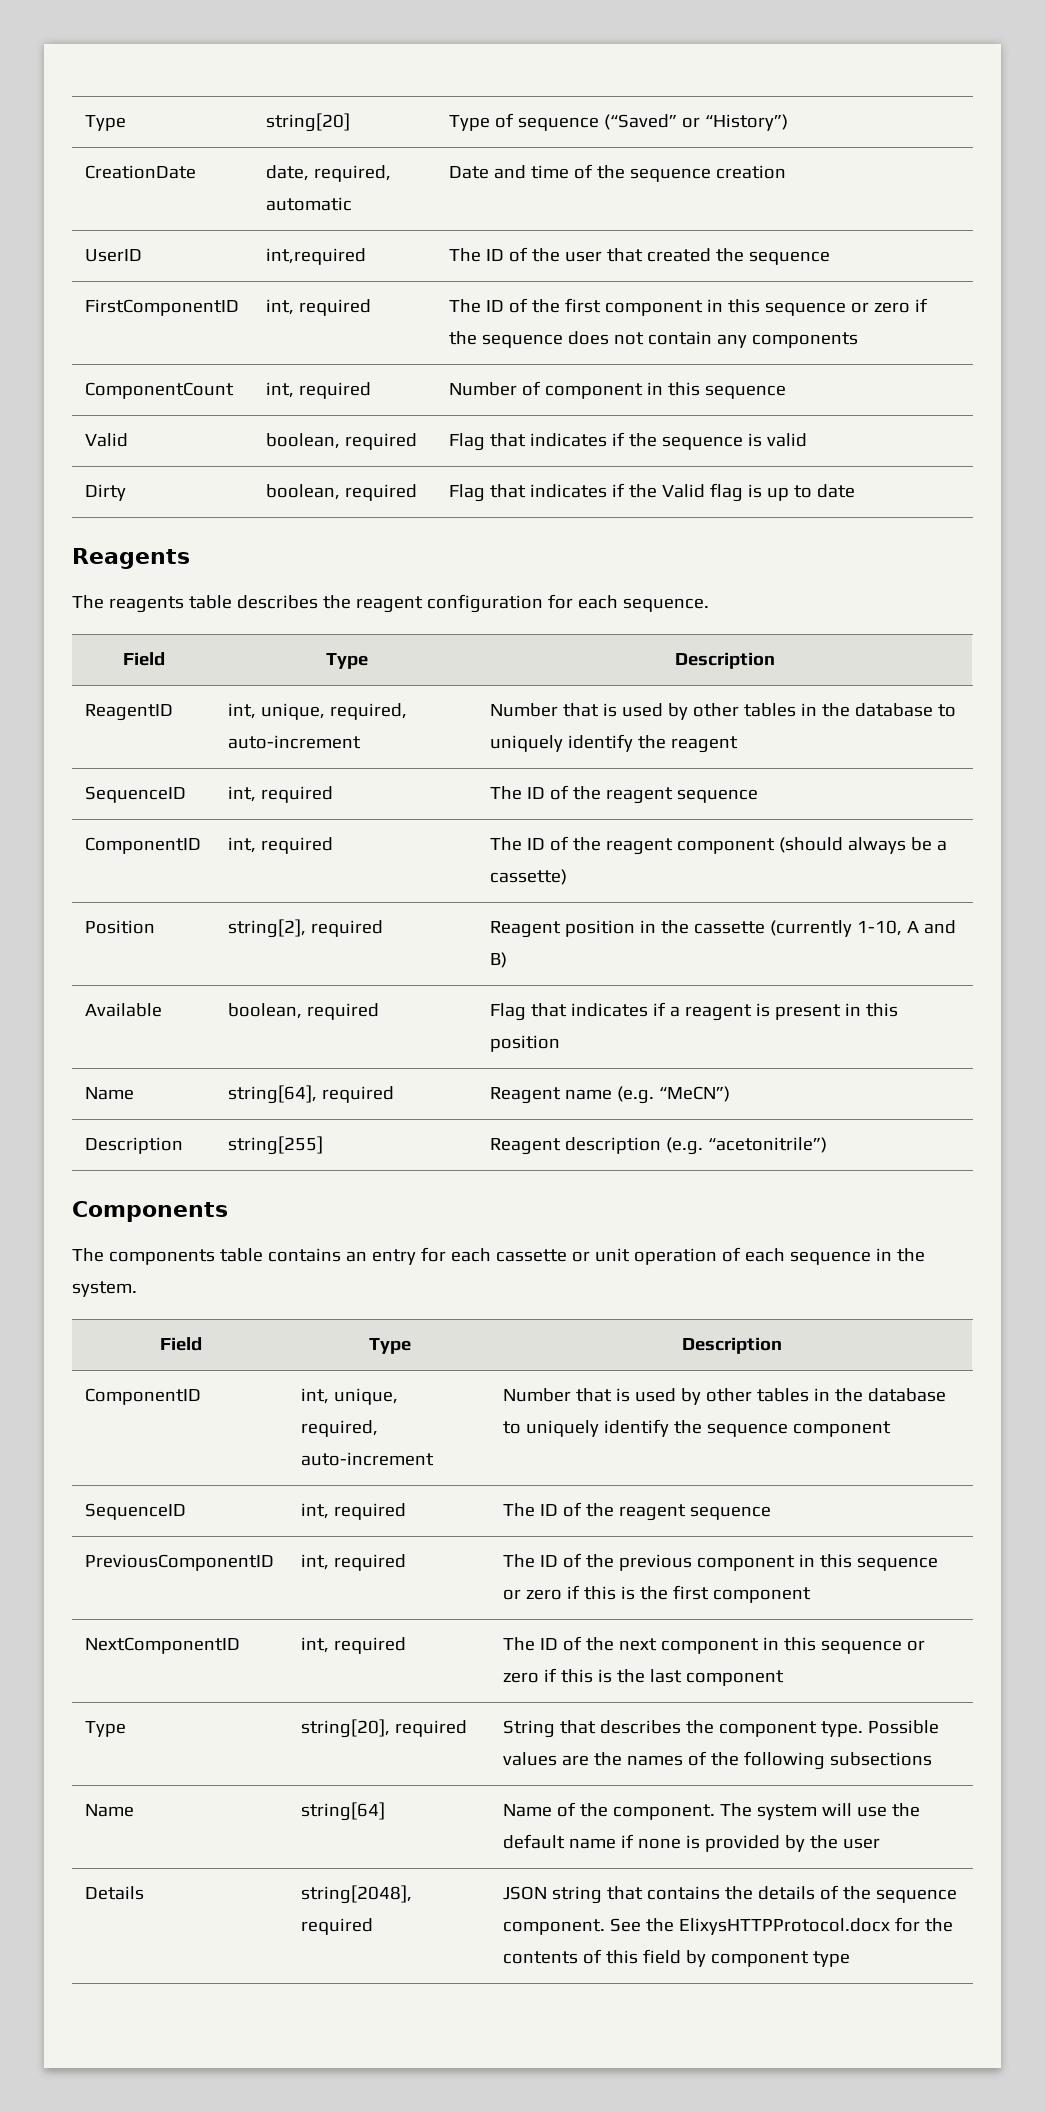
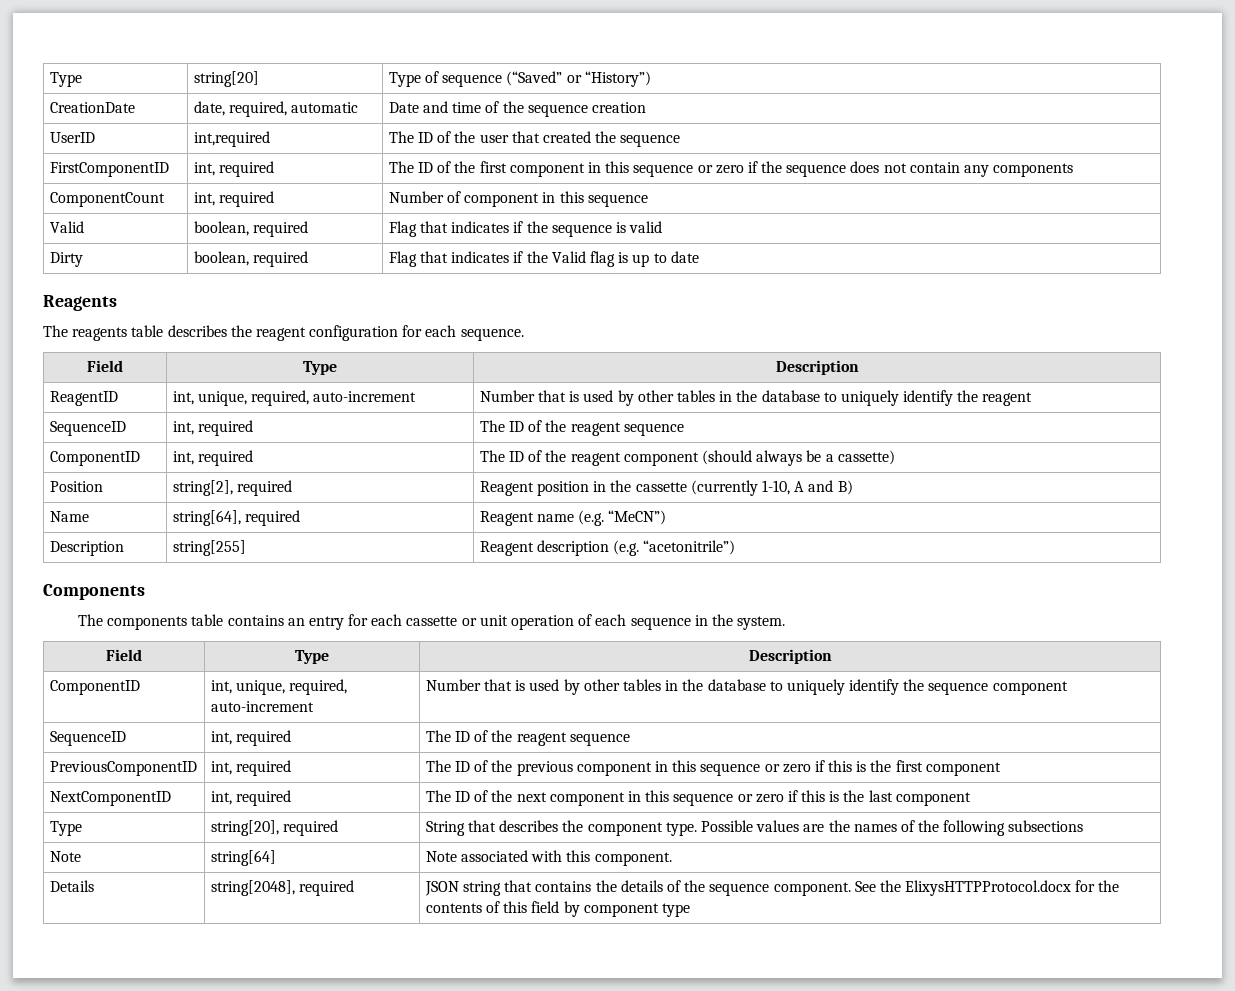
[85,1003,163,1017] [228,1003,380,1020] [490,1002,899,1021] [490,1035,561,1052] // Available | boolean, required | Flag that indicates if a reagent is present in this position -> (853, 487) none
[85,1804,135,1817] Name -> [49,851,81,862] Note
[503,1802,921,1820] [503,1834,881,1852] Name of the component. The system will use the default name if none is provided by the user -> [425,850,672,866] Note associated with this component.

